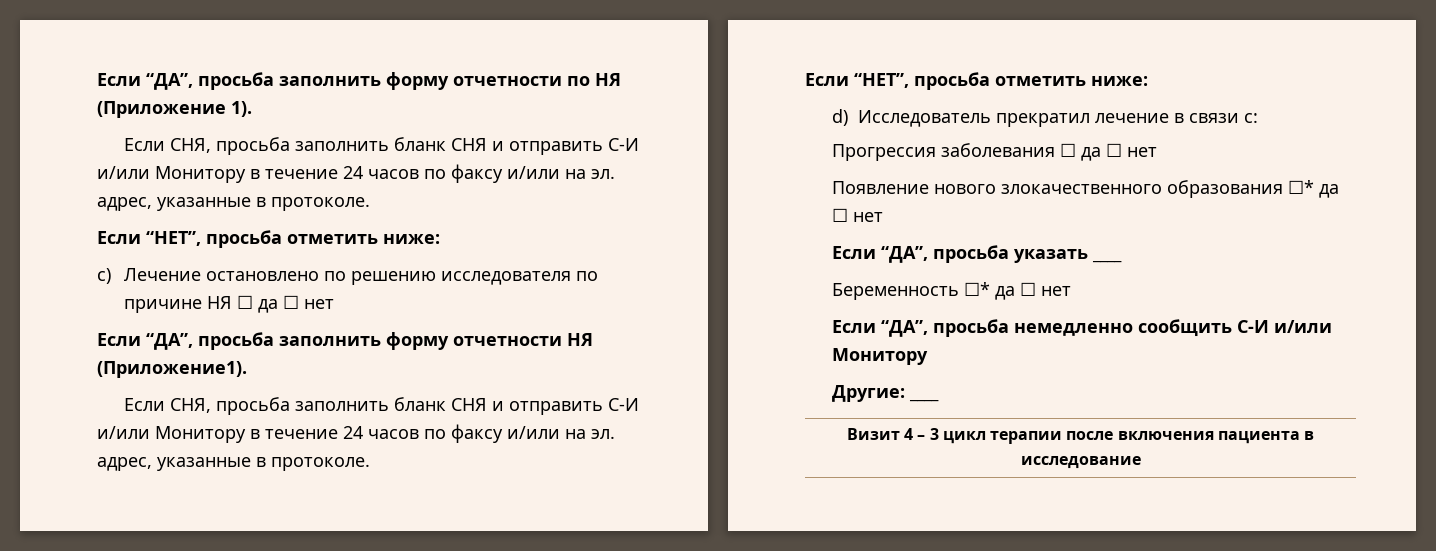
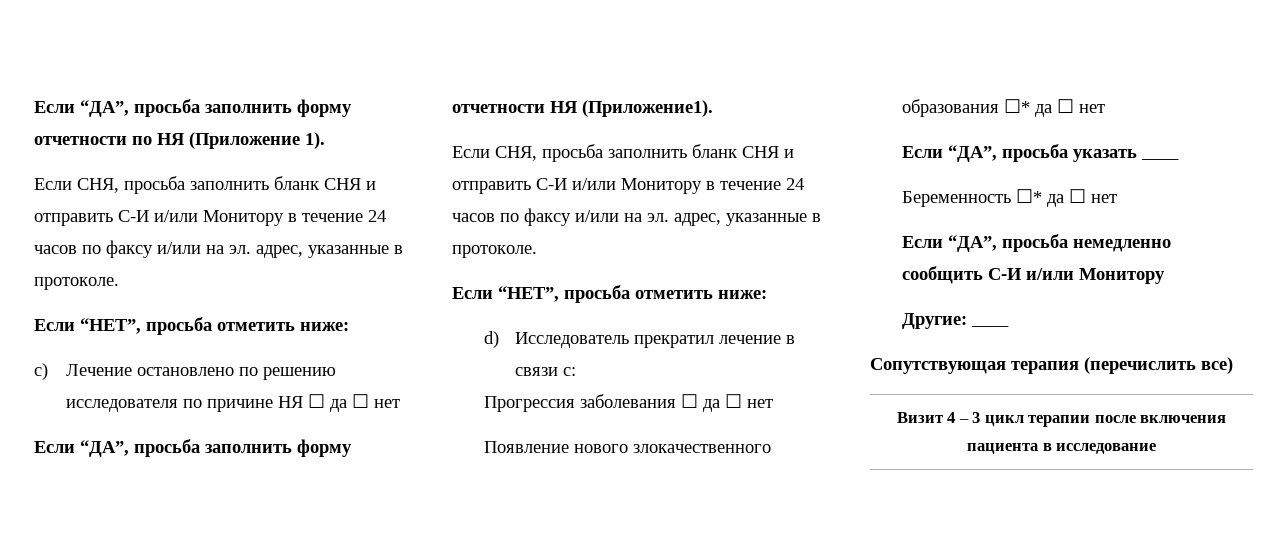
(939, 400) none -> [870,357,1233,374] // Сопутствующая терапия (перечислить все)

